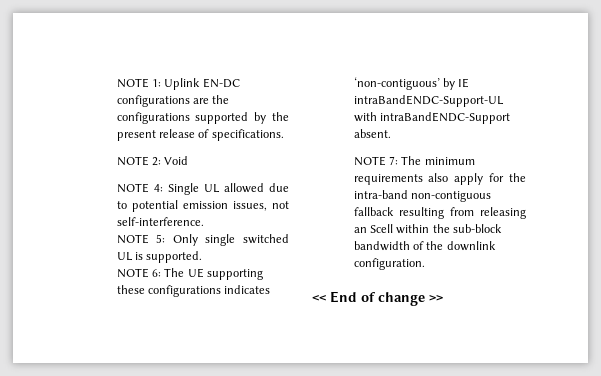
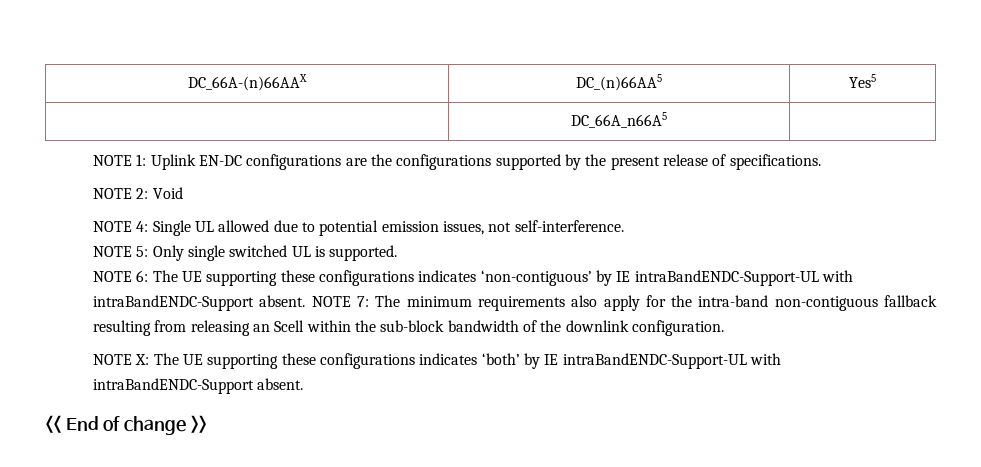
(116, 83) none -> [188,74,307,91] [576,74,662,91] [849,74,876,88] [571,112,667,128] DC_66A-(n)66AAX | DC_(n)66AA5 | Yes5 // | DC_66A_n66A5 | //
(391, 133) // -> (306, 301) none
(425, 264) none -> [93,353,781,369] [93,378,304,394] // NOTE X: The UE supporting these configurations indicates ‘both’ by IE intraBandENDC-Support-UL with intraBandENDC-Support absent.

